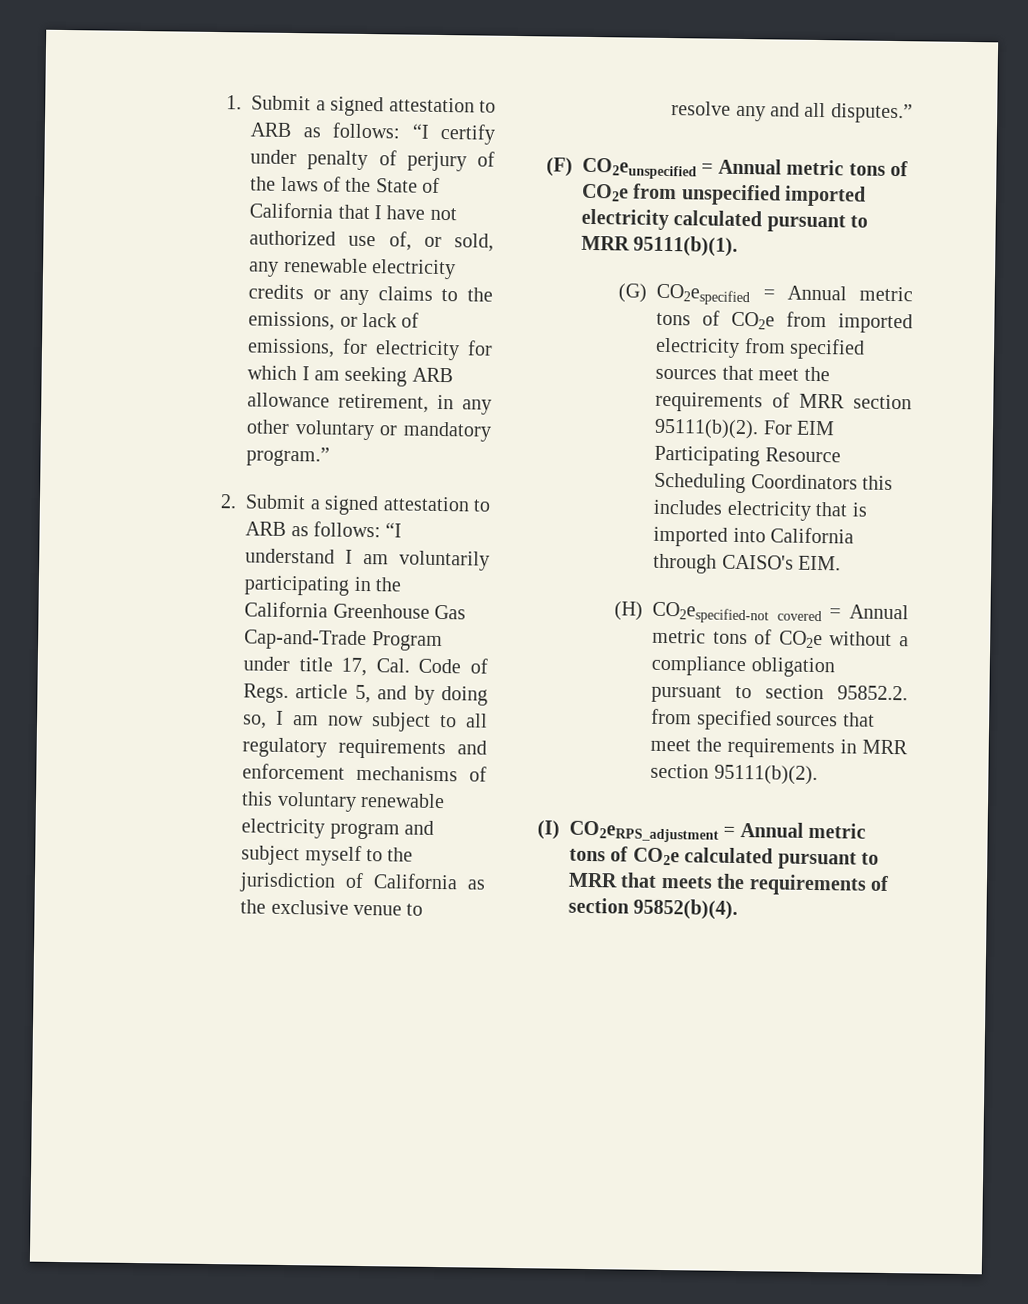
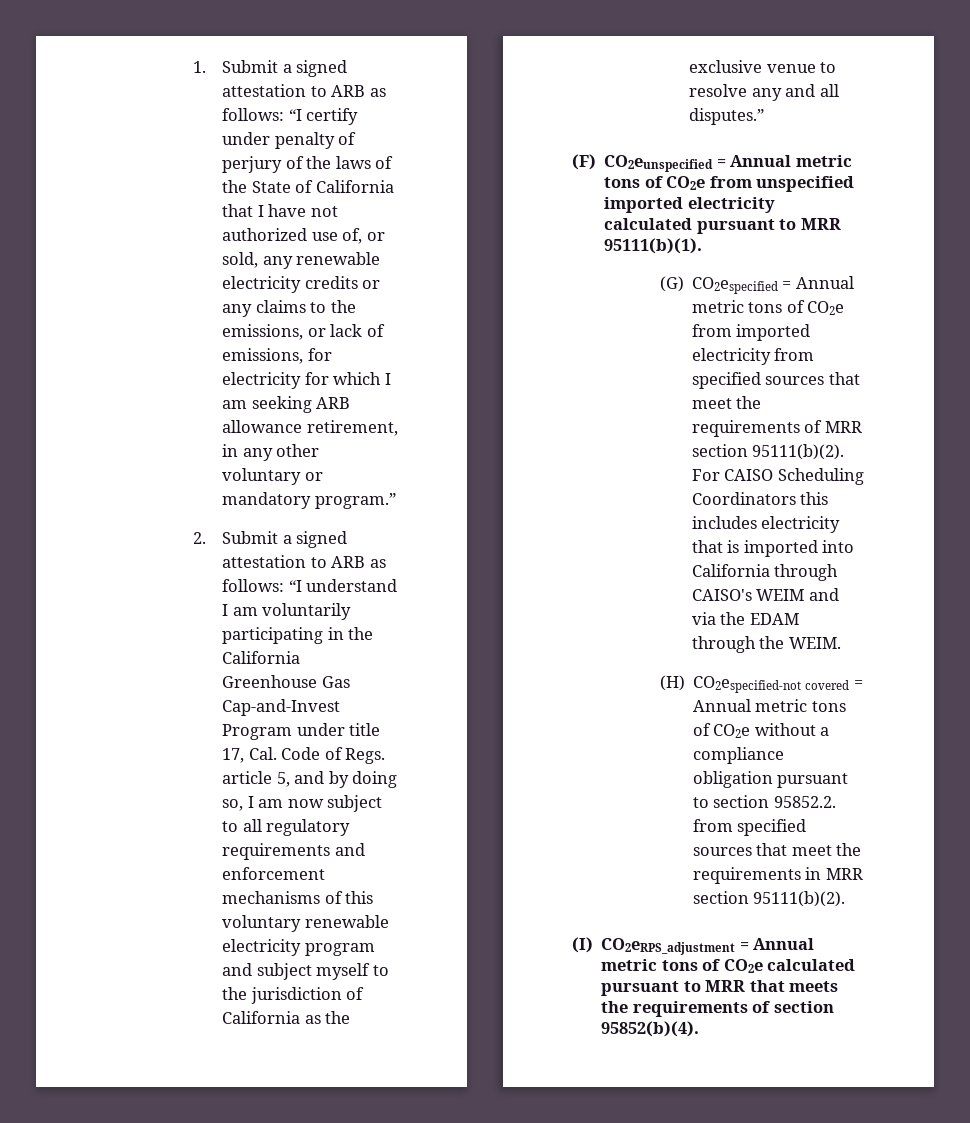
[244,629,368,651] Cap-and-Trade -> [222,699,341,716] Cap-and-Invest
[796,420,836,436] [654,445,841,467] EIM Participating Resource -> [724,469,774,481] CAISO
[798,555,842,571] EIM. -> [756,588,839,601] [692,612,799,625] [692,636,841,653] WEIM and via the EDAM through the WEIM.

